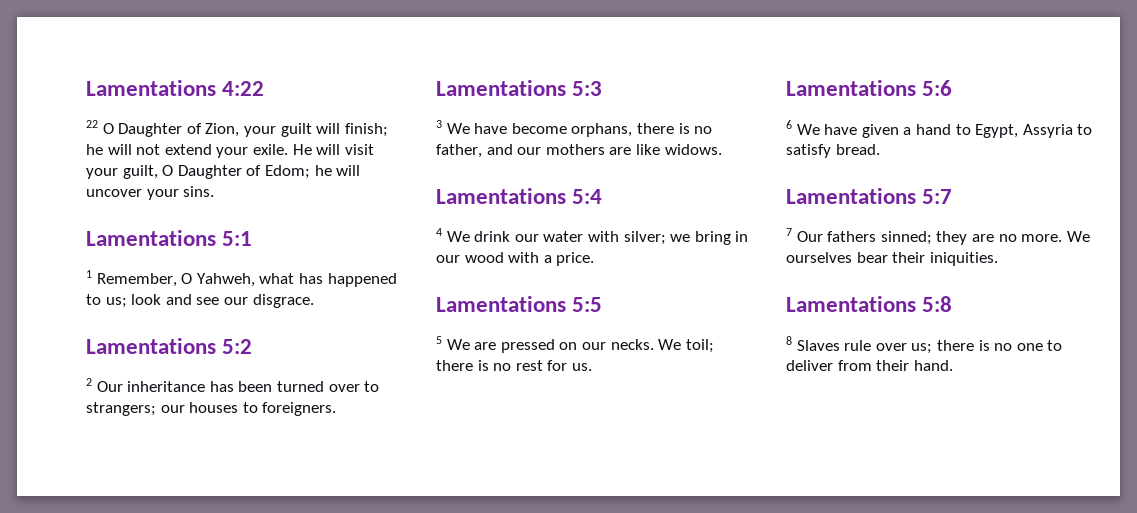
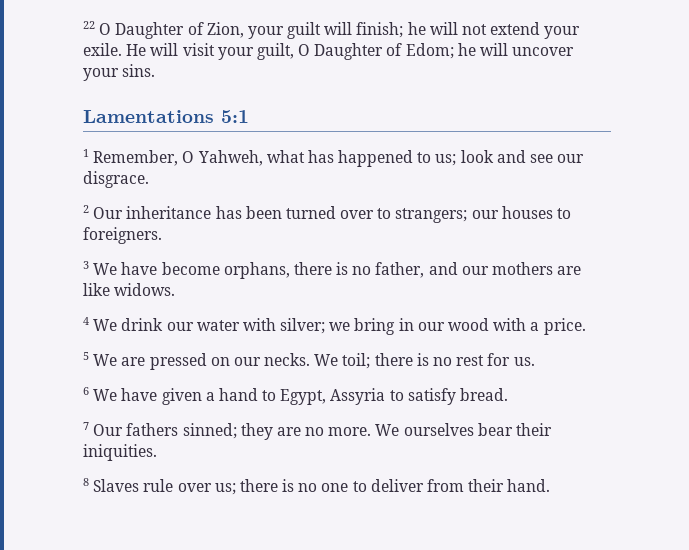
[86,80,265,96] Lamentations 4:22 // -> (83, 25) none
[86,338,253,354] // Lamentations 5:2 -> (149, 179) none
[436,80,603,96] // Lamentations 5:3 -> (162, 235) none
[436,188,603,204] // Lamentations 5:4 -> (176, 289) none
[436,296,603,312] // Lamentations 5:5 -> (586, 326) none
[786,80,953,96] // Lamentations 5:6 -> (535, 361) none
[786,188,953,204] // Lamentations 5:7 -> (509, 394) none
[786,296,953,312] // Lamentations 5:8 -> (157, 452) none

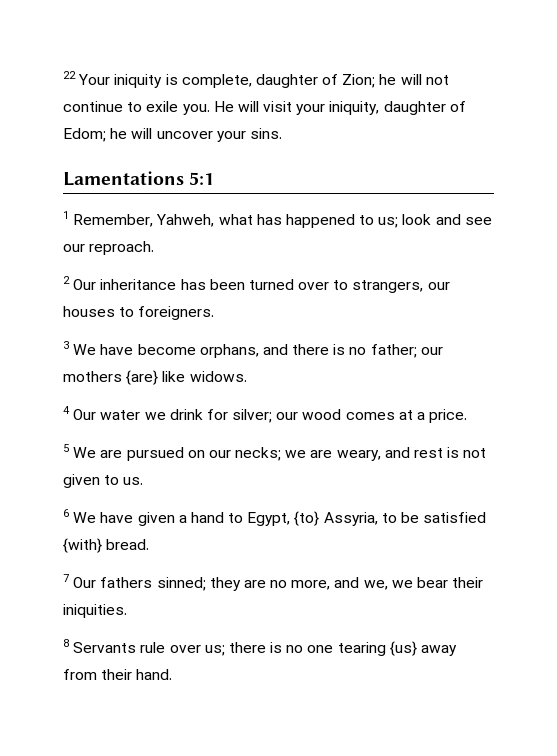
[99,22,581,39] [83,43,122,56] O Daughter of Zion, your guilt will finish; he will not extend your exile. -> [78,74,449,88] [63,101,210,115] Your iniquity is complete, daughter of Zion; he will not continue to exile you.
[256,43,384,60] guilt, O Daughter -> [329,101,446,115] iniquity, daughter
[182,151,195,163] O -> (154, 220) none
[83,171,149,188] disgrace. -> [89,241,155,255] reproach.
[395,208,468,223] strangers; -> [352,280,424,293] strangers,
[293,262,458,278] there is no father, and -> [262,344,417,358] and there is no father;
[557,266,582,275] are -> [126,370,159,385] {are}
[93,318,527,335] We drink our water with silver; we bring in our wood with -> [73,409,413,423] Our water we drink for silver; our wood comes at
[149,353,207,370] pressed -> [126,447,184,461] pursued
[264,353,511,369] necks. We toil; there is no rest for -> [235,447,487,461] [63,474,120,488] necks; we are weary, and rest is not given to
[330,388,456,405] Assyria to satisfy -> [294,511,487,526] [63,538,102,553] {to} Assyria, to be satisfied {with}
[328,423,474,436] more. We ourselves -> [291,577,413,590] more, and we, we
[93,479,140,492] Slaves -> [73,642,137,653] Servants
[352,479,424,492] to deliver -> [337,641,458,656] tearing {us} away

